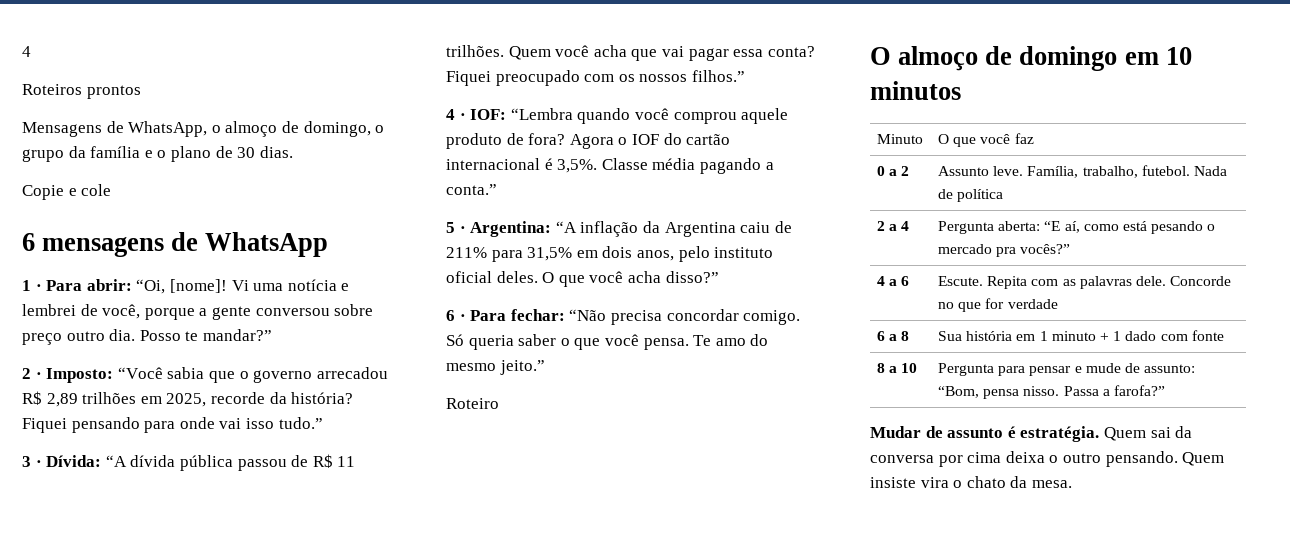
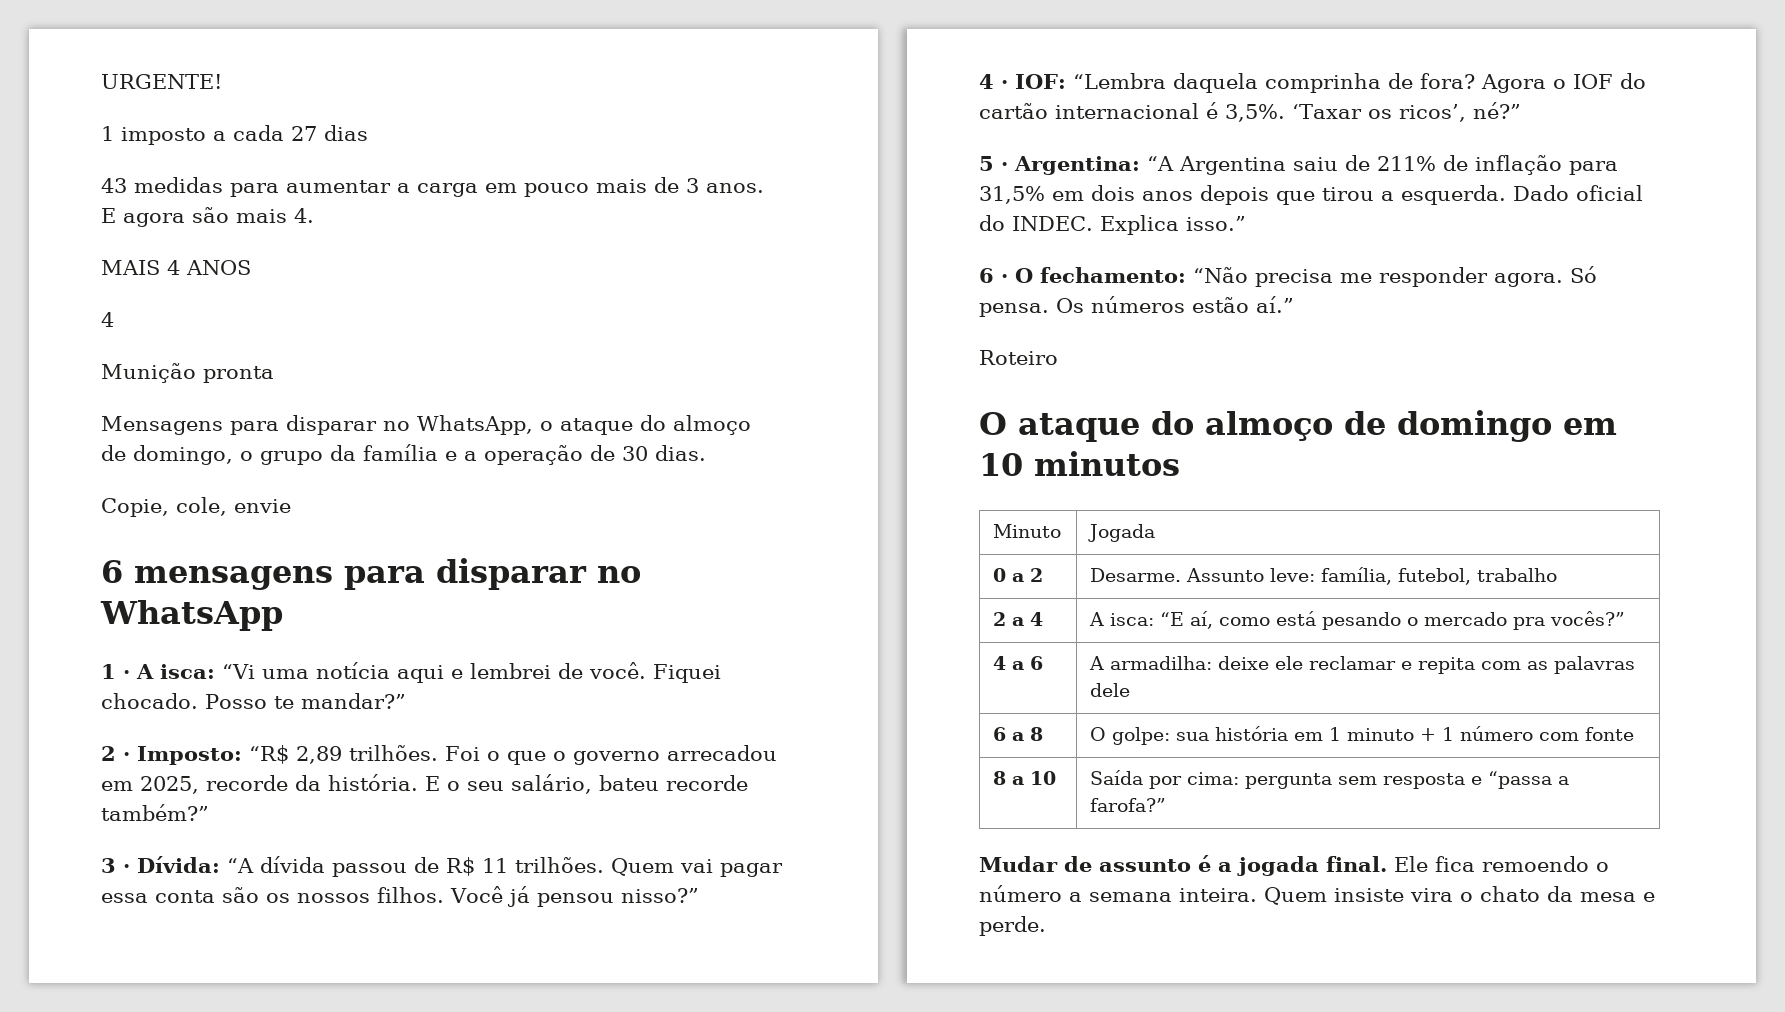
(22, 51) none -> [101,74,222,89] [101,125,368,145] [101,177,764,197] [101,207,314,227] [101,260,251,275] URGENTE! // 1 imposto a cada 27 dias // 43 medidas para aumentar a carga em pouco mais de 3 anos. E agora são mais 4. // MAIS 4 ANOS //
[22,84,141,99] Roteiros prontos -> [101,363,274,383] Munição pronta
[106,121,221,137] de WhatsApp, o -> [230,415,666,435] para disparar no WhatsApp, o ataque do
[157,146,211,162] o plano -> [464,445,583,465] a operação
[22,184,112,200] Copie e cole -> [101,497,291,517] Copie, cole, envie
[171,232,199,251] de -> [344,558,641,590] para disparar no
[46,279,249,294] Para abrir: “Oi, [nome]! Vi -> [136,664,255,679] A isca: “Vi
(337, 285) none -> [397,665,444,683] aqui
[102,304,374,320] [22,329,136,345] você, porque a gente conversou sobre preço outro dia. -> [589,662,721,683] [101,693,198,709] você. Fiquei chocado.
[117,367,205,379] “Você sabia -> [249,745,500,764] “R$ 2,89 trilhões. Foi o
[22,391,137,407] R$ 2,89 trilhões -> (777, 753) none
[291,392,354,404] [22,417,323,433] história? Fiquei pensando para onde vai isso tudo.” -> [328,774,748,794] [101,804,209,821] história. E o seu salário, bateu recorde também?”
[179,455,233,471] pública -> (325, 864) none
[555,45,815,61] [446,70,745,86] você acha que vai pagar essa conta? Fiquei preocupado com os nossos filhos.” -> [679,859,783,877] [101,886,699,907] vai pagar essa conta são os nossos filhos. Você já pensou nisso?”
[577,108,789,124] [446,133,502,149] quando você comprou aquele produto -> [1172,73,1381,93] daquela comprinha
[601,158,774,174] [446,184,497,195] Classe média pagando a conta.” -> [1292,102,1521,122] ‘Taxar os ricos’, né?”
[580,221,792,237] [446,246,774,262] [446,271,719,287] [446,309,801,325] [446,334,769,350] [446,360,545,375] inflação da Argentina caiu de 211% para 31,5% em dois anos, pelo instituto oficial deles. O que você acha disso?” // 6 · Para fechar: “Não precisa concordar comigo. Só queria saber o que você pensa. Te amo do mesmo jeito.” -> [1178,155,1618,175] [979,185,1643,205] [979,215,1246,235] [979,266,1597,287] [979,296,1294,317] Argentina saiu de 211% de inflação para 31,5% em dois anos depois que tirou a esquerda. Dado oficial do INDEC. Explica isso.” // 6 · O fechamento: “Não precisa me responder agora. Só pensa. Os números estão aí.”
(891, 56) none -> [1018,411,1194,442] ataque do
[938,133,1034,147] O que você faz -> [1088,524,1156,542] Jogada
[938,165,1228,178] [938,189,1004,202] Assunto leve. Família, trabalho, futebol. Nada de política -> [1090,567,1558,585] Desarme. Assunto leve: família, futebol, trabalho
[938,221,1041,234] Pergunta aberta: -> [1089,612,1155,626] A isca:
[938,276,1232,289] [938,298,1058,312] Escute. Repita com as palavras dele. Concorde no que for verdade -> [1089,656,1636,674] [1090,683,1131,697] A armadilha: deixe ele reclamar e repita com as palavras dele
[938,331,963,341] Sua -> [1090,727,1210,745] O golpe: sua
[1125,331,1157,341] dado -> [1460,726,1534,741] número
[938,363,1196,376] [938,386,1099,399] Pergunta para pensar e mude de assunto: “Bom, pensa nisso. Passa -> [1090,770,1553,789] Saída por cima: pergunta sem resposta e “passa
[1020,426,1193,442] [870,451,1178,467] estratégia. Quem sai da conversa por cima deixa o outro pensando. -> [1218,856,1609,876] [979,885,1257,902] a jogada final. Ele fica remoendo o número a semana inteira.
[1031,480,1072,488] mesa. -> [1580,892,1655,902] [979,916,1046,936] mesa e perde.

